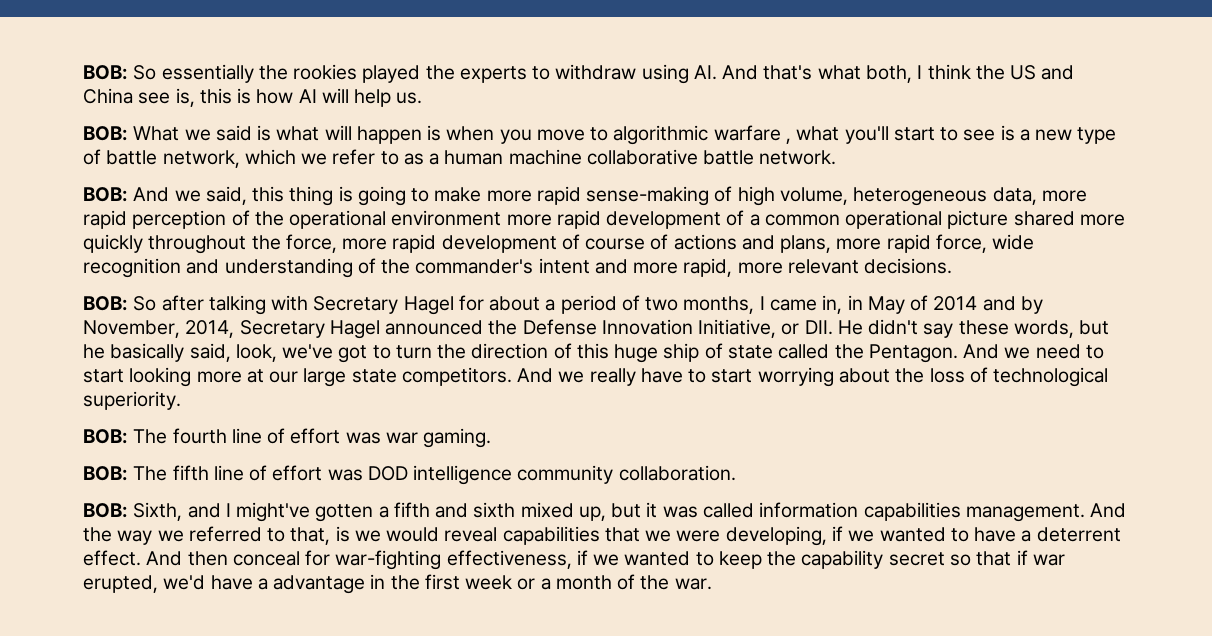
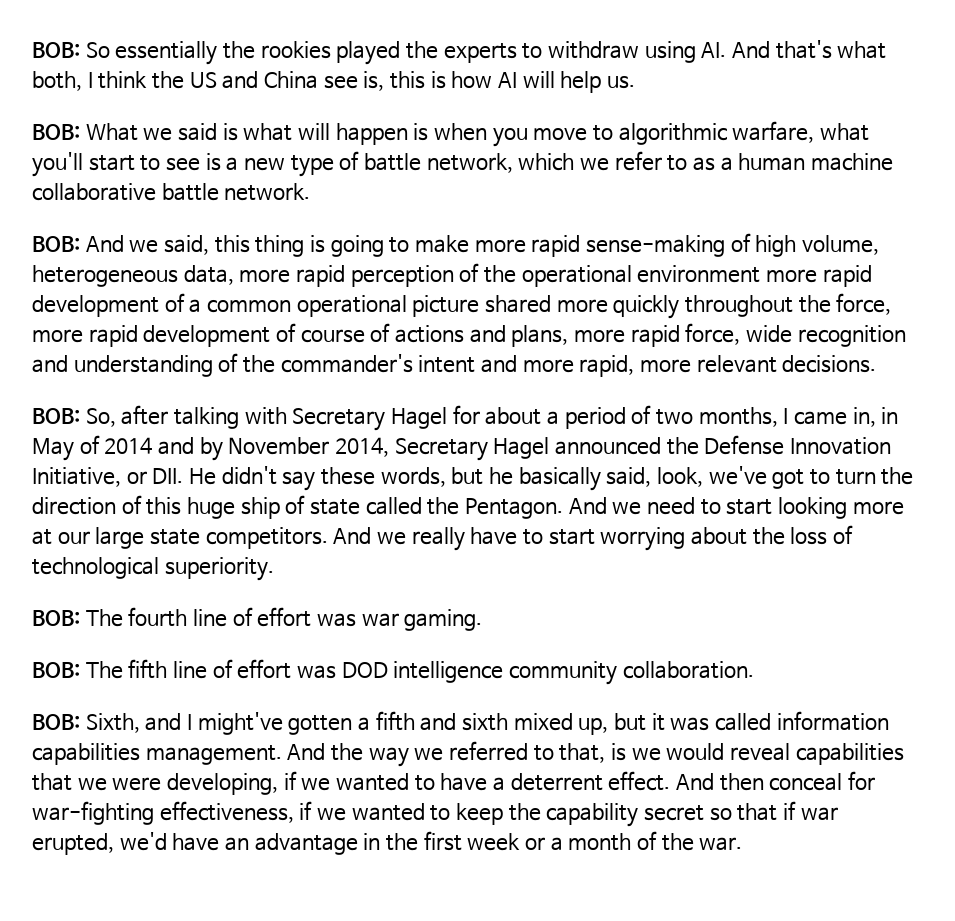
[713,125,791,144] warfare , -> [732,121,815,143] warfare,
[133,296,157,311] So -> [85,408,116,427] So,
[83,320,180,338] November, -> [228,437,330,455] November
[257,578,268,590] a -> [225,837,250,851] an

